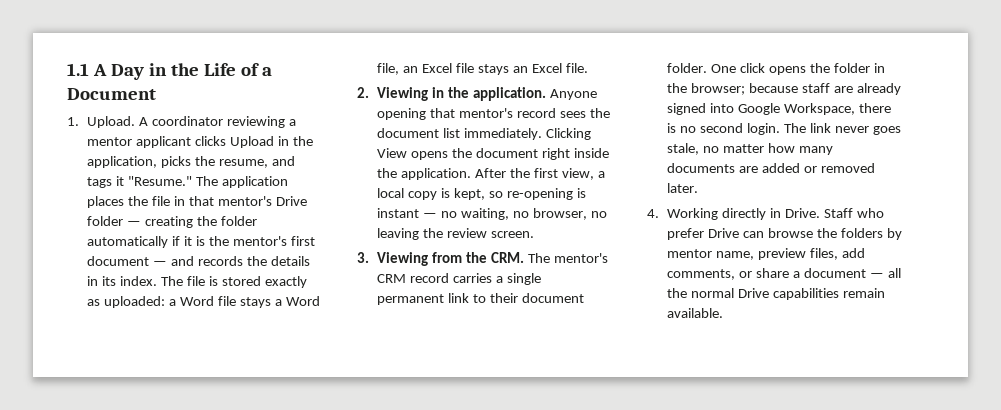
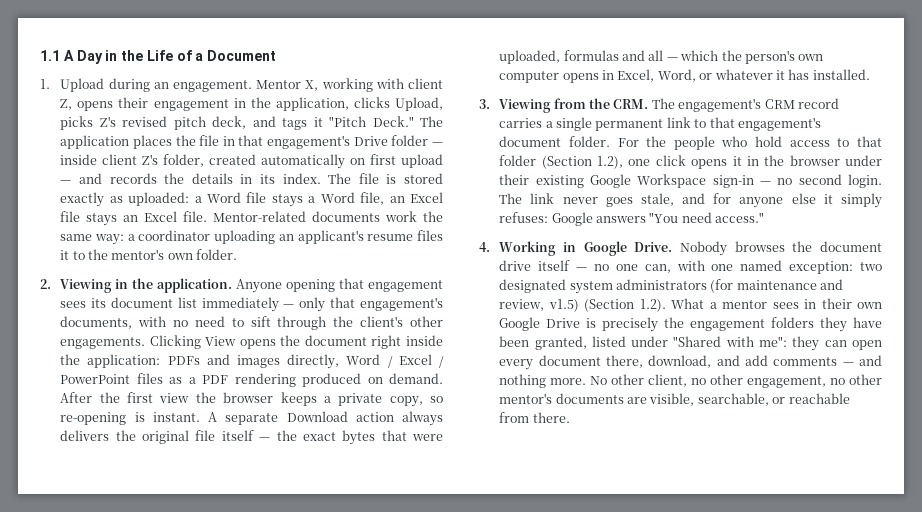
[87,116,297,128] [87,136,314,148] [87,156,269,168] Upload. A coordinator reviewing a mentor applicant clicks Upload in the application, picks the resume, -> [60,78,443,92] [60,97,443,111] [60,116,247,130] Upload during an engagement. Mentor X, working with client Z, opens their engagement in the application, clicks Upload, picks Z's revised pitch deck,
[128,176,193,186] "Resume." -> [329,116,414,127] "Pitch Deck."
[218,196,273,206] mentor's -> [267,135,351,149] engagement's
[145,216,258,228] [87,236,315,248] [87,256,150,266] creating the folder automatically if it is the mentor's first document -> [60,154,443,169] inside client Z's folder, created automatically on first upload
(588, 68) none -> [213,211,443,222] [60,230,443,245] [60,249,238,260] Mentor-related documents work the same way: a coordinator uploading an applicant's resume files it to the mentor's own folder.
[459,108,611,118] [377,128,543,140] mentor's record sees the document list immediately. -> [368,280,443,292] [60,297,443,312] [60,316,443,330] [60,337,146,349] engagement sees its document list immediately — only that engagement's documents, with no need to sift through the client's other engagements.
[401,168,605,180] [377,188,586,200] [377,208,607,220] [377,228,535,240] application. After the first view, a local copy is kept, so re-opening is instant — no waiting, no browser, no leaving the review screen. -> [87,354,445,369] [60,373,443,387] [60,392,443,407] [60,411,443,426] [60,430,443,445] [499,50,824,64] [499,69,870,83] application: PDFs and images directly, Word / Excel / PowerPoint files as a PDF rendering produced on demand. After the first view the browser keeps a private copy, so re-opening is instant. A separate Download action always delivers the original file itself — the exact bytes that were uploaded, formulas and all — which the person's own computer opens in Excel, Word, or whatever it has installed.
[554,253,609,263] mentor's -> [678,98,762,112] engagement's
[490,293,585,303] [667,63,885,75] [667,83,902,95] [667,103,892,115] [667,123,677,133] their document folder. One click opens the folder in the browser; because staff are already signed into Google Workspace, there is -> [709,117,821,131] [499,136,883,150] [499,155,882,169] [499,174,771,188] that engagement's document folder. For the people who hold access to that folder (Section 1.2), one click opens it in the browser under their existing Google Workspace sign-in —
[703,143,834,155] [667,163,876,173] [667,183,699,193] [647,208,885,220] [667,228,902,240] [667,248,866,260] [667,268,901,280] [667,288,886,300] [667,308,724,318] no matter how many documents are added or removed later. // 4. Working directly in Drive. Staff who prefer Drive can browse the folders by mentor name, preview files, add comments, or share a document — all the normal Drive capabilities remain available. -> [682,193,882,208] [499,212,765,226] [479,241,882,256] [499,260,882,274] [499,279,844,294] [499,298,882,312] [499,317,882,332] [499,336,882,351] [499,355,882,370] [499,374,882,388] [499,393,850,406] [499,412,570,423] and for anyone else it simply refuses: Google answers "You need access." // 4. Working in Google Drive. Nobody browses the document drive itself — no one can, with one named exception: two designated system administrators (for maintenance and review, v1.5) (Section 1.2). What a mentor sees in their own Google Drive is precisely the engagement folders they have been granted, listed under "Shared with me": they can open every document there, download, and add comments — and nothing more. No other client, no other engagement, no other mentor's documents are visible, searchable, or reachable from there.

